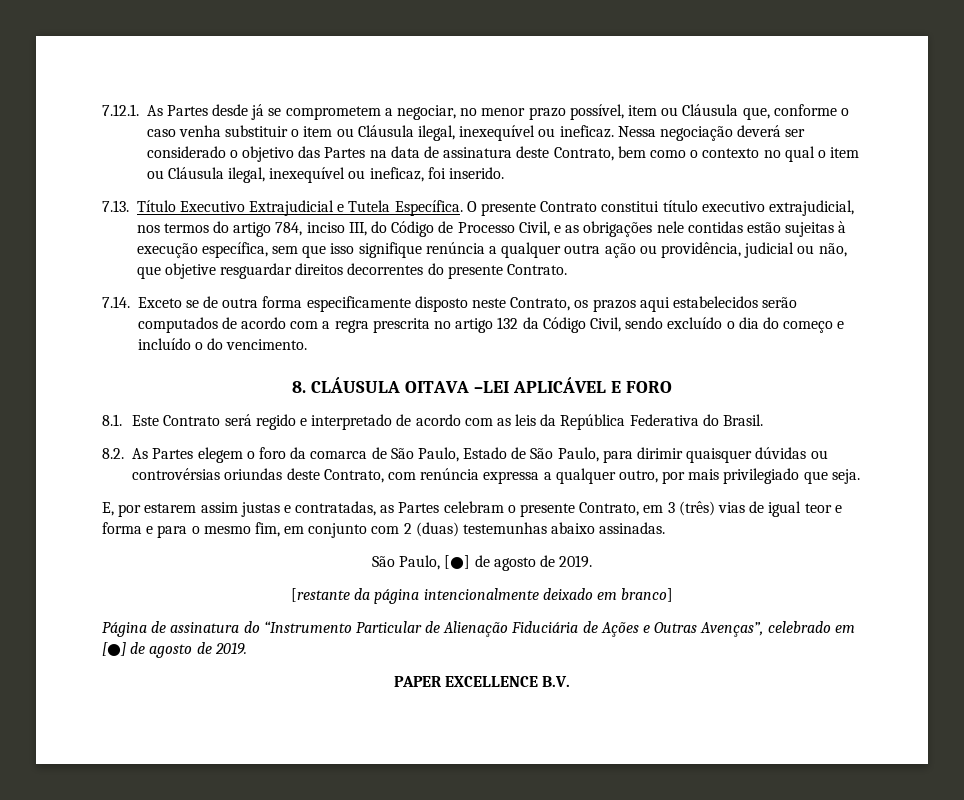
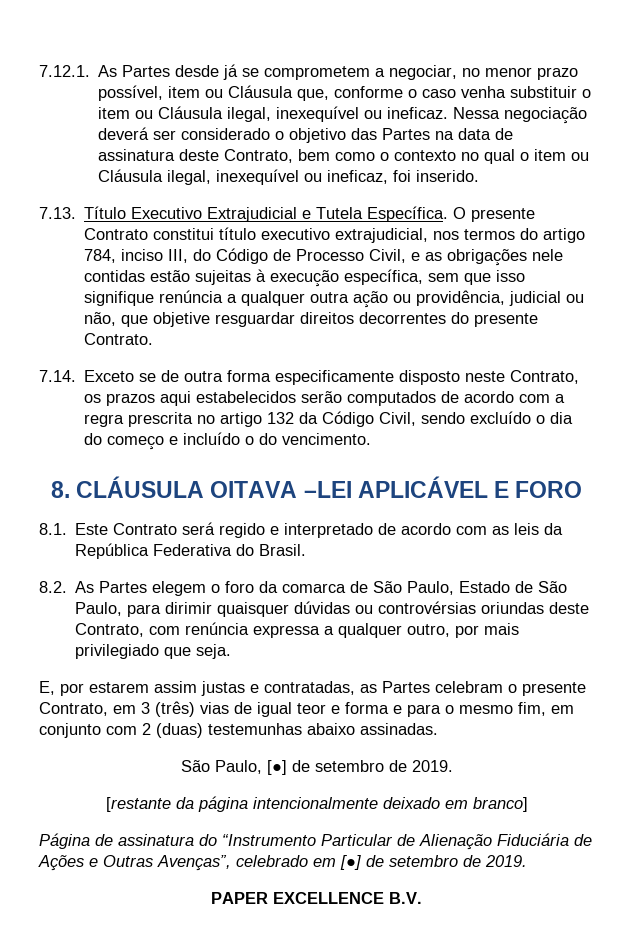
[493,557,536,571] agosto -> [314,760,384,772] setembro
[149,644,193,658] agosto -> [389,855,458,867] setembro

